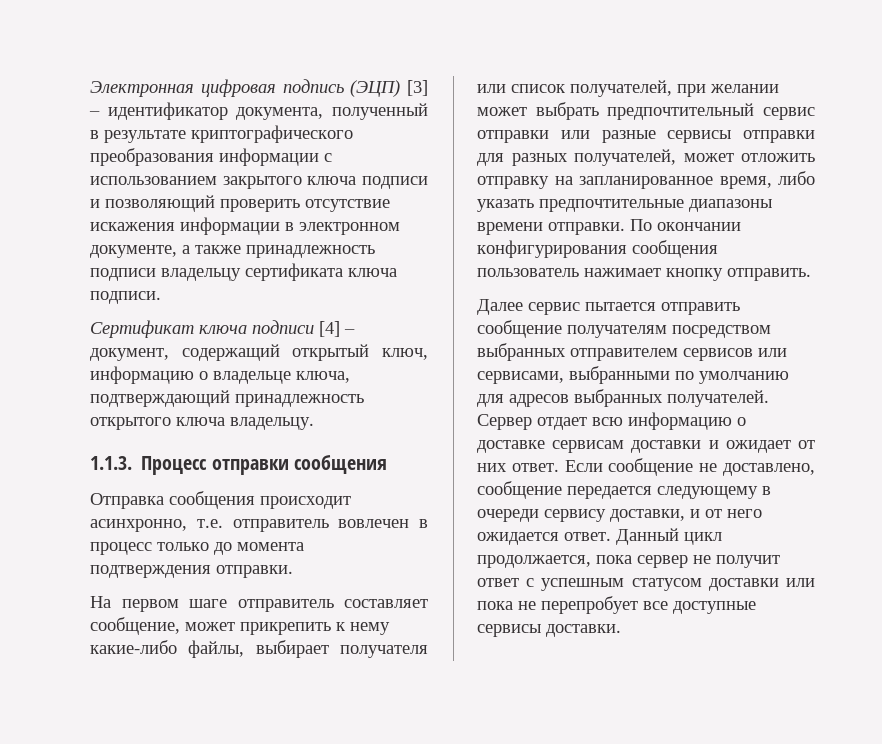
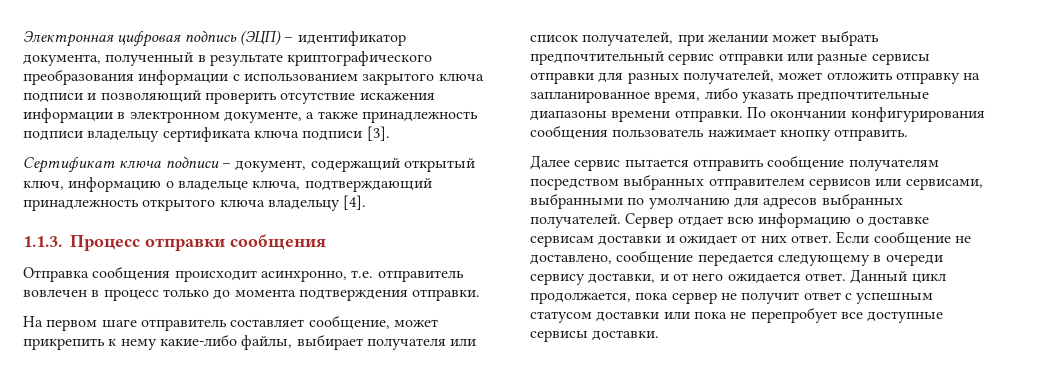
[407,80,428,96] [3] -> (281, 38) none
[90,291,161,304] подписи. -> [302,126,390,141] подписи [3].
[319,321,340,337] [4] -> (219, 162) none
[230,417,314,430] владельцу. -> [267,195,367,211] владельцу [4].

